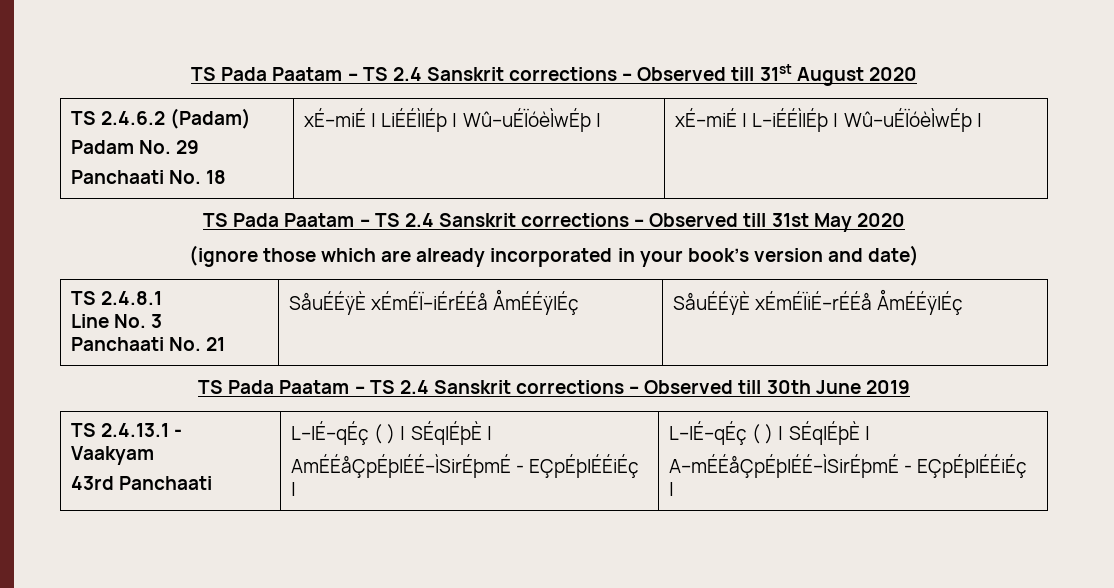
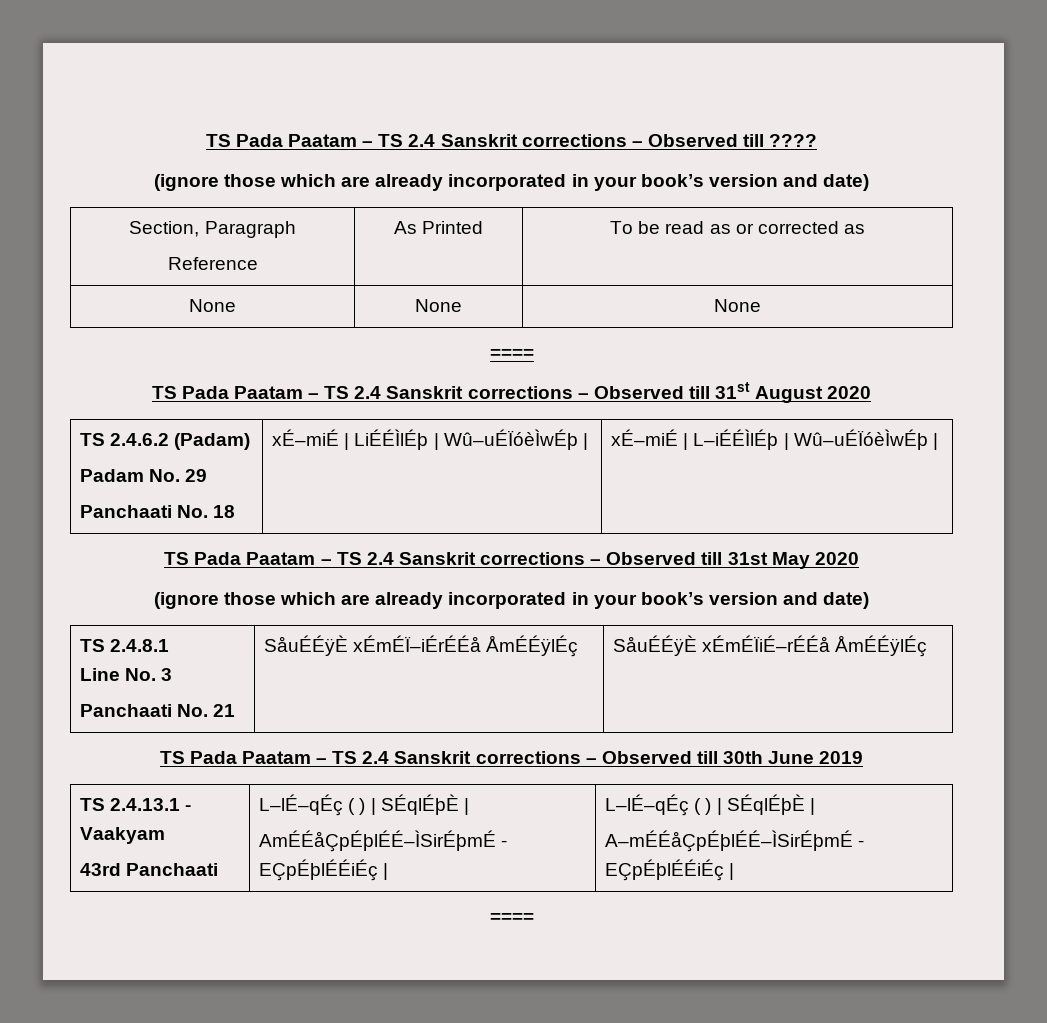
(755, 74) none -> [769,134,818,147] [153,174,870,191] [129,221,296,238] [167,257,258,270] [393,221,484,234] [610,221,865,234] [189,299,236,312] [415,299,462,312] [714,299,761,312] [489,349,534,359] [151,386,710,399] ???? // (ignore those which are already incorporated in your book’s version and date) // Section, Paragraph // Reference | As Printed | To be read as or corrected as // None | None | None // ==== // TS Pada Paatam – TS 2.4 Sanskrit corrections – Observed till
(675, 489) none -> [489,913,534,923] // ====

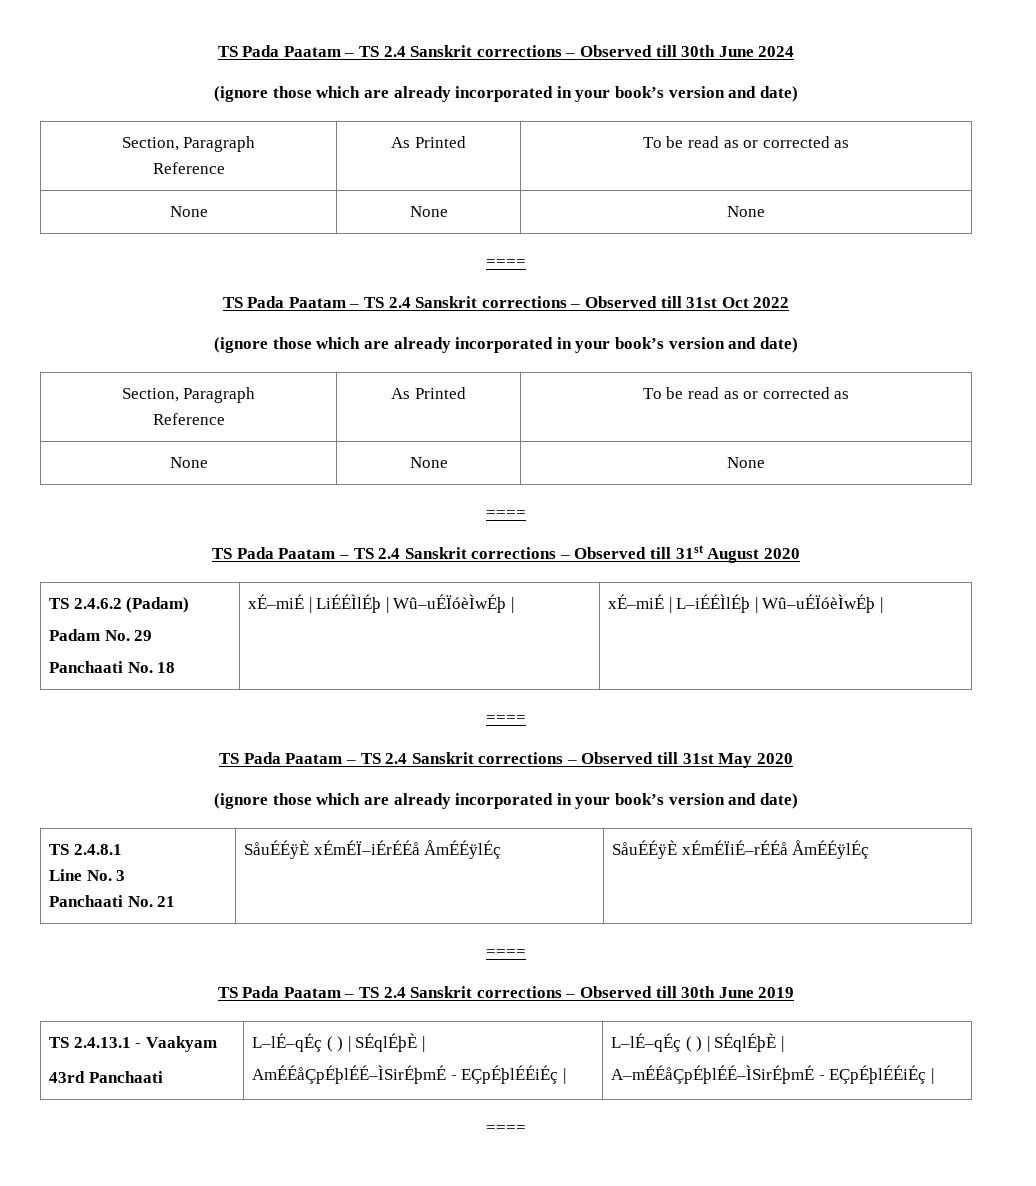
[769,134,818,147] ???? -> [681,45,795,57] [214,86,798,102] [121,136,256,152] [152,162,225,174] [391,136,466,148] [642,136,850,148] [169,206,208,217] [409,206,448,217] [727,206,765,217] [486,259,526,267] [222,296,790,308] 30th June 2024 // (ignore those which are already incorporated in your book’s version and date) // Section, Paragraph // Reference | As Printed | To be read as or corrected as // None | None | None // ==== // TS Pada Paatam – TS 2.4 Sanskrit corrections – Observed till 31st Oct 2022
(938, 441) none -> [486,715,526,723] // ====
(928, 646) none -> [486,949,526,957] // ====

